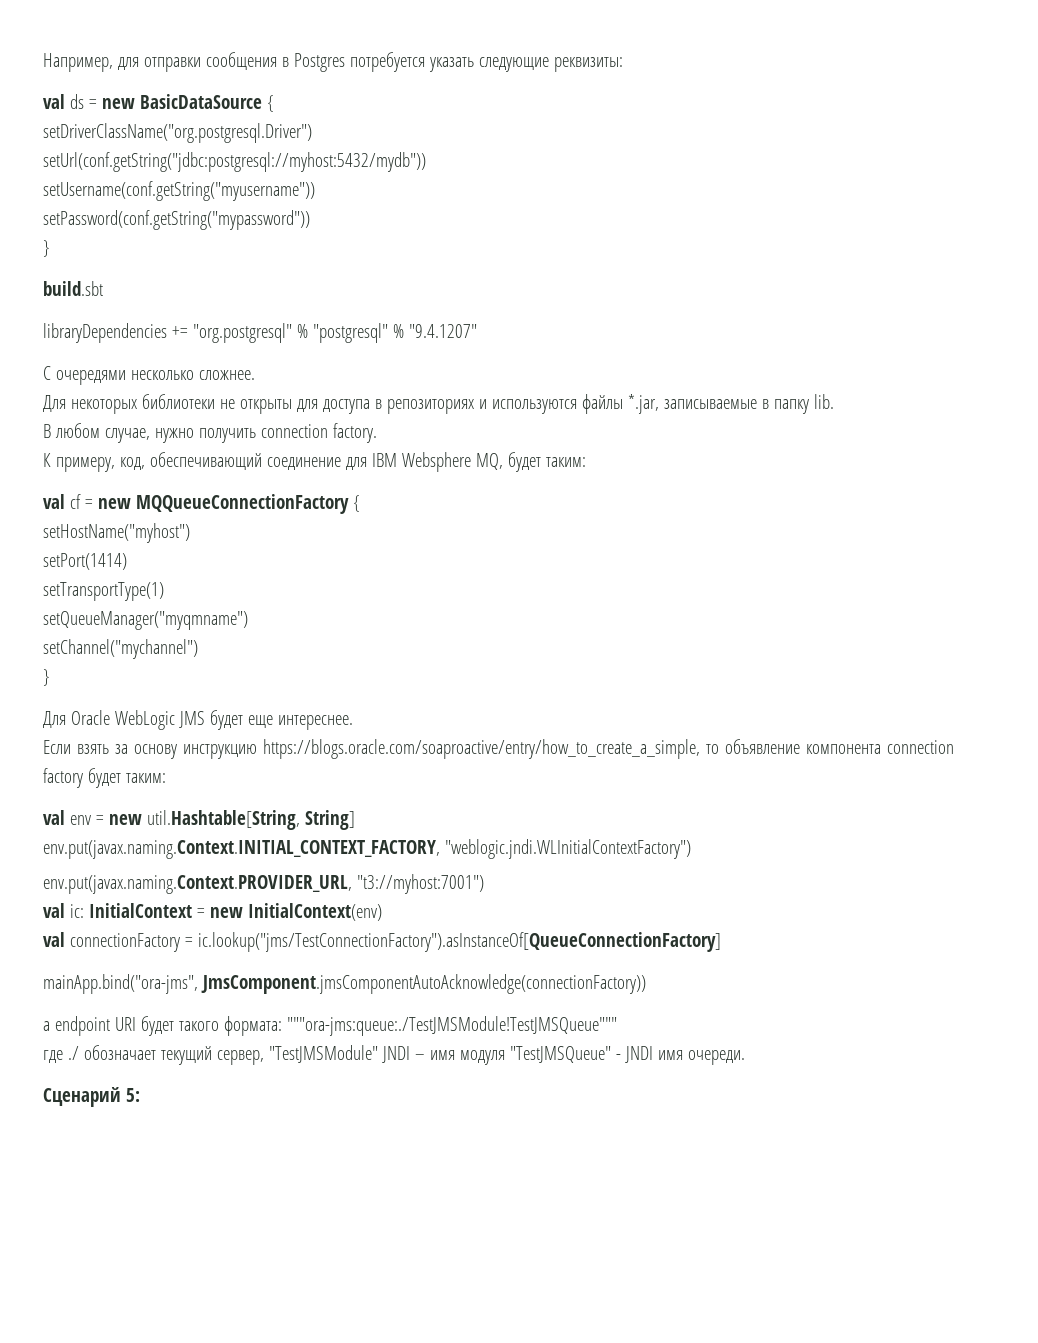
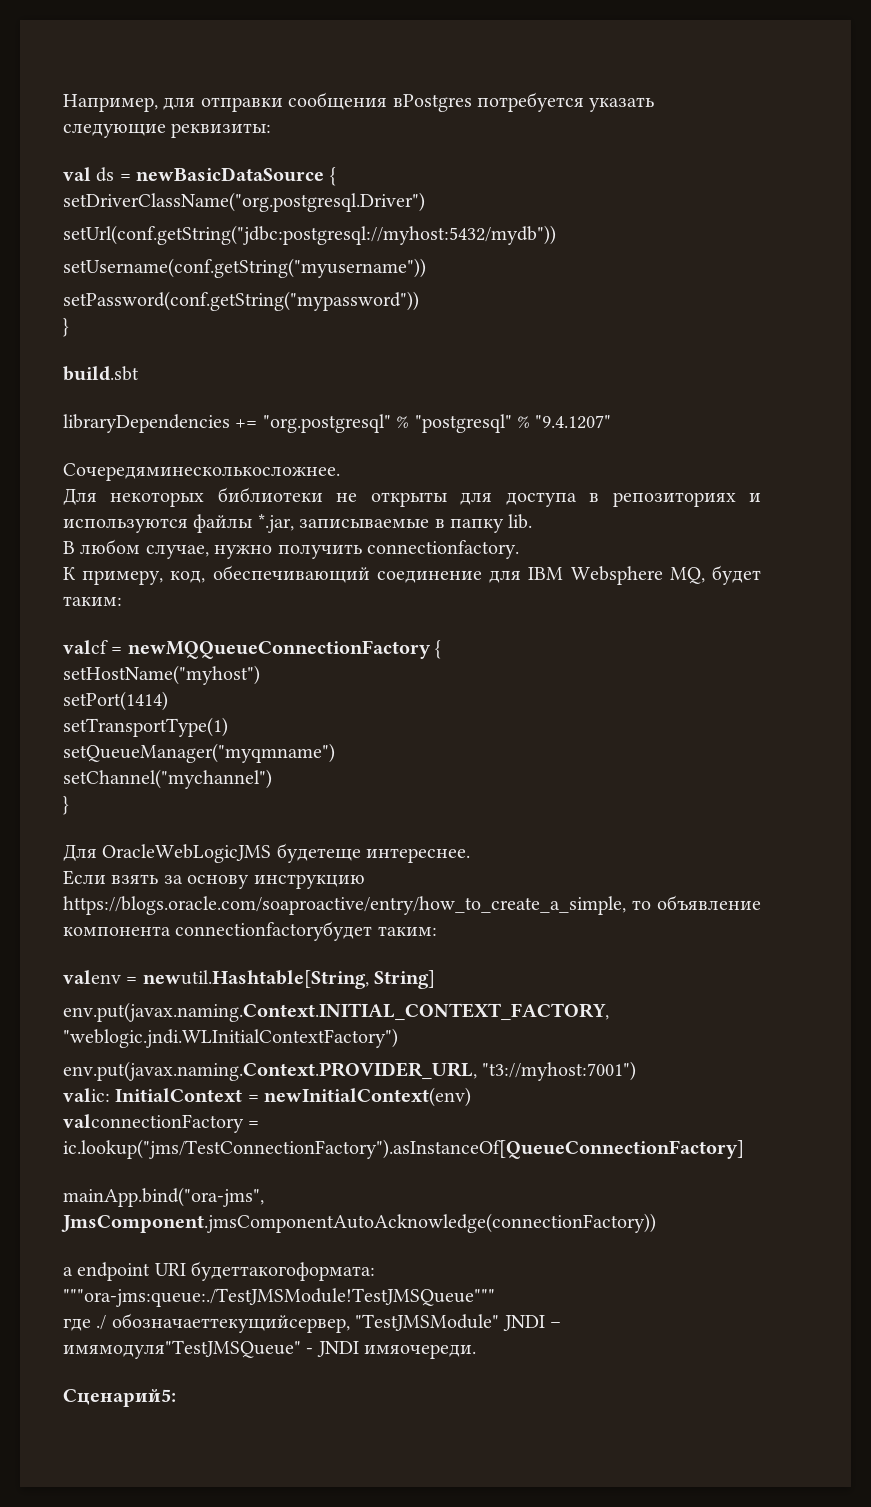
[281,53,345,72] в Postgres -> [392,94,472,112] вPostgres
[101,94,262,109] new BasicDataSource -> [136,167,325,182] newBasicDataSource
[43,366,255,385] С очередями несколько сложнее. -> [63,463,340,481] Сочередяминесколькосложнее.
[260,423,377,443] connection factory. -> [367,540,519,559] connectionfactory.
[43,494,349,514] val cf = new MQQueueConnectionFactory -> [63,640,431,659] valcf = newMQQueueConnectionFactory
[70,710,273,730] Oracle WebLogic JMS будет еще -> [102,843,361,863] OracleWebLogicJMS будетеще
[887,740,954,754] [43,768,166,788] [43,810,300,830] connection factory будет таким: // val env = new util.Hashtable[String, -> [175,921,437,941] [63,970,369,989] connectionfactoryбудет таким: // valenv = newutil.Hashtable[String,
[43,903,382,921] [43,932,180,952] val ic: InitialContext = new InitialContext(env) // val connectionFactory -> [63,1087,472,1107] [63,1114,244,1133] valic: InitialContext = newInitialContext(env) // valconnectionFactory
[140,1016,282,1036] будет такого формата: -> [191,1261,376,1281] будеттакогоформата:
[83,1045,745,1065] [43,1087,140,1107] обозначает текущий сервер, "TestJMSModule" JNDI – имя модуля "TestJMSQueue" - JNDI имя очереди. // Сценарий 5: -> [111,1313,561,1333] [63,1340,477,1359] [63,1388,176,1407] обозначаеттекущийсервер, "TestJMSModule" JNDI – имямодуля"TestJMSQueue" - JNDI имяочереди. // Сценарий5:

